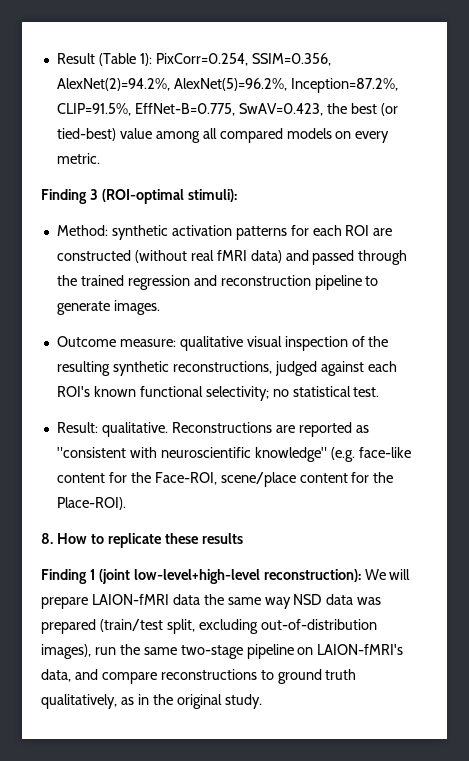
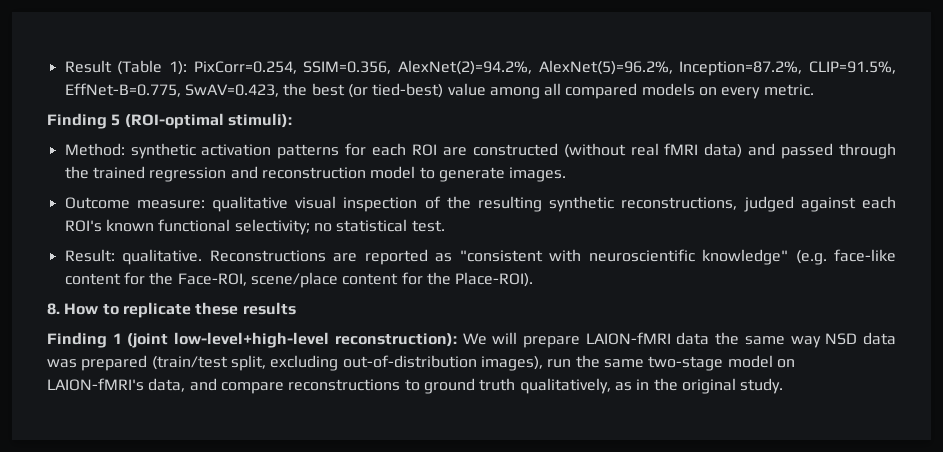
[89,189,98,200] 3 -> [111,114,121,126] 5
[314,275,362,290] pipeline -> [370,166,416,179] model
[246,644,294,659] pipeline -> [727,355,773,368] model

